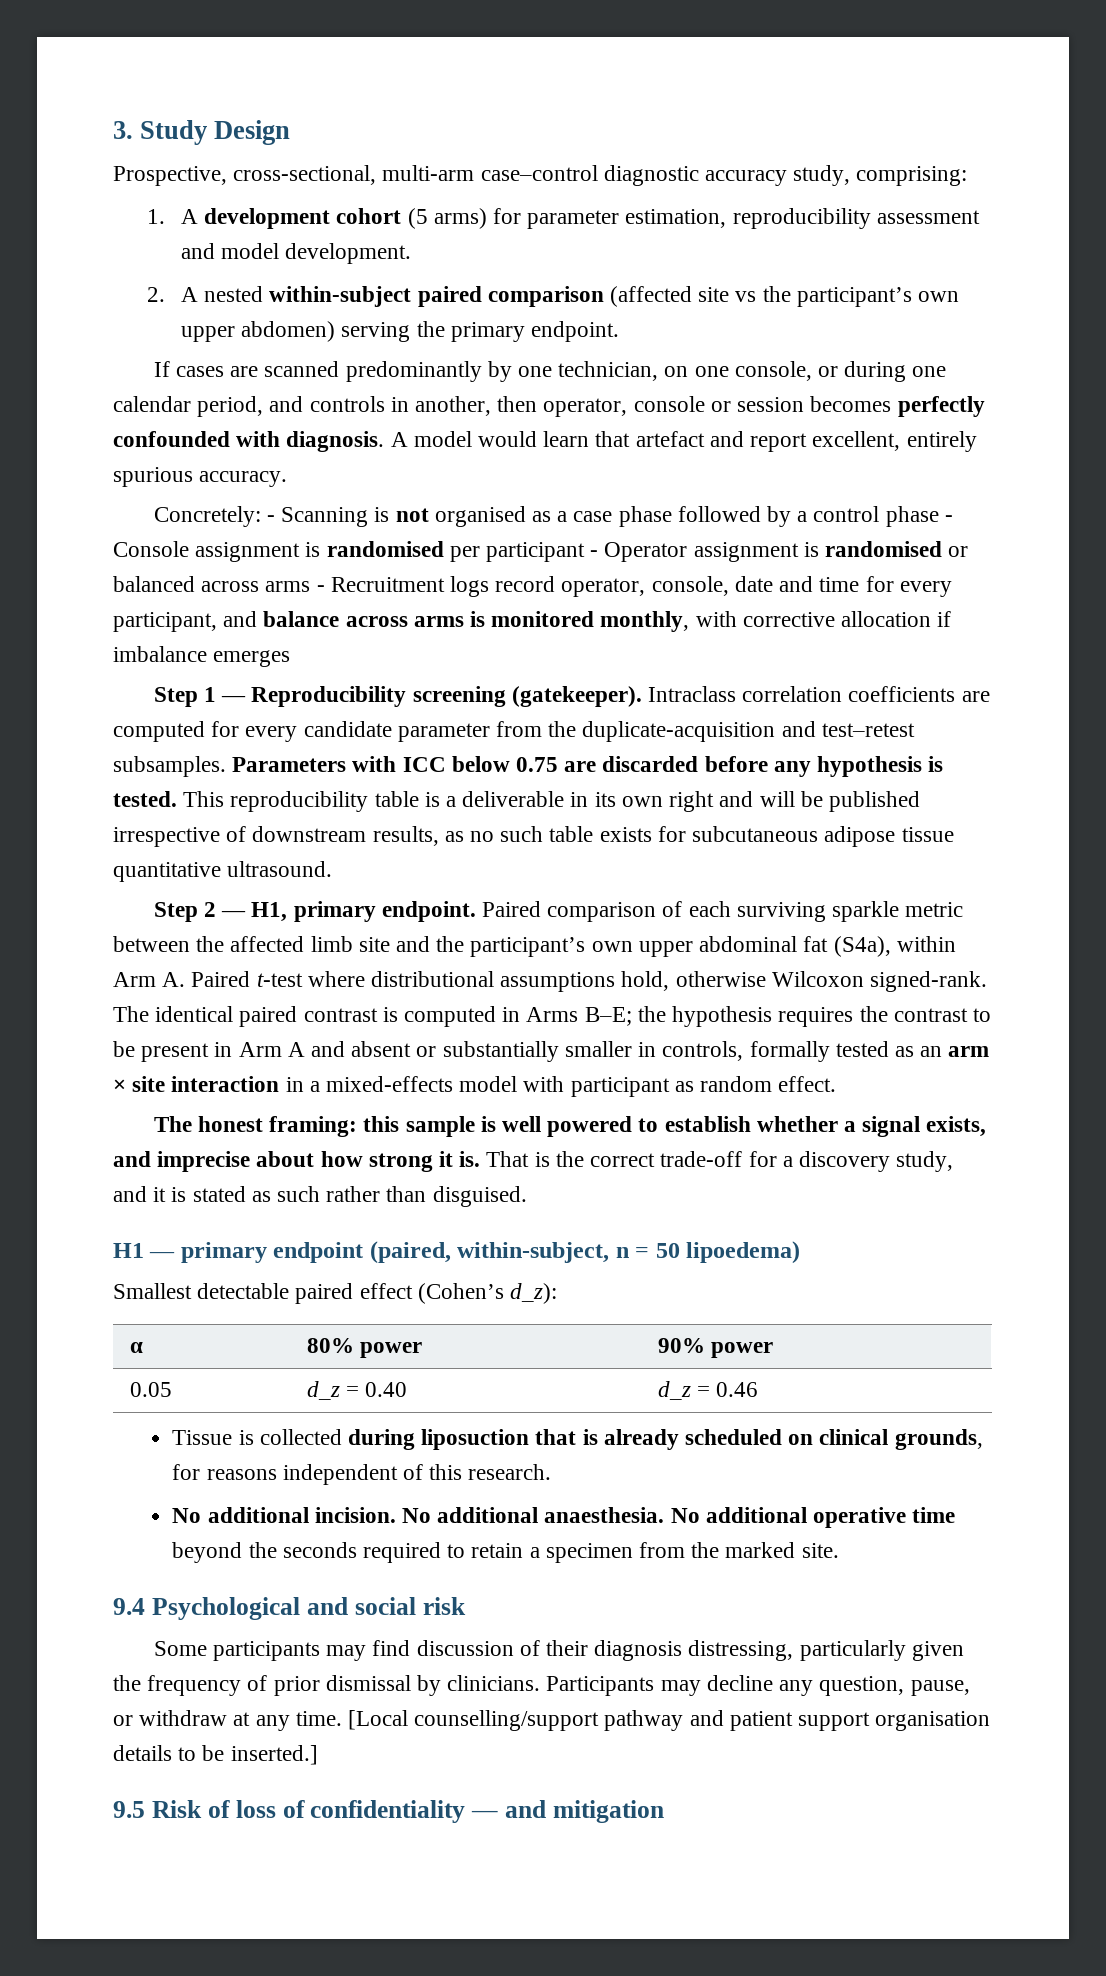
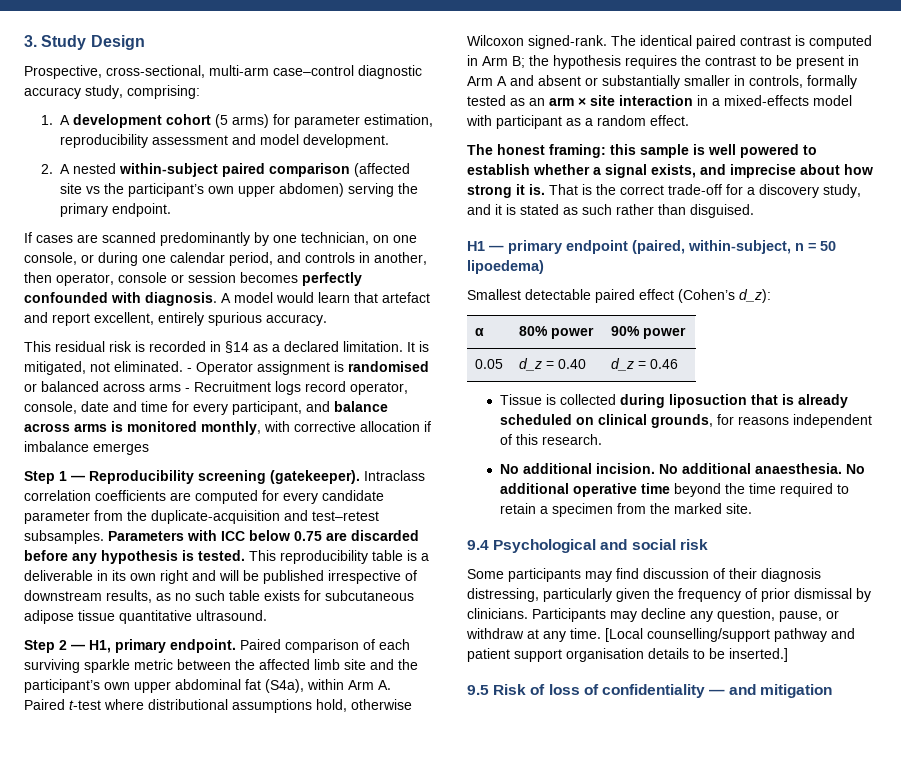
[153,506,953,527] [113,541,586,562] Concretely: - Scanning is not organised as a case phase followed by a control phase - Console assignment is randomised per participant -> [24,341,429,353] [24,361,183,375] This residual risk is recorded in §14 as a declared limitation. It is mitigated, not eliminated.
[526,1007,632,1026] Arms B–E; -> [482,56,525,68] Arm B;
(694, 1086) none -> [585,118,593,126] a
[282,1542,357,1558] seconds -> [748,483,776,494] time

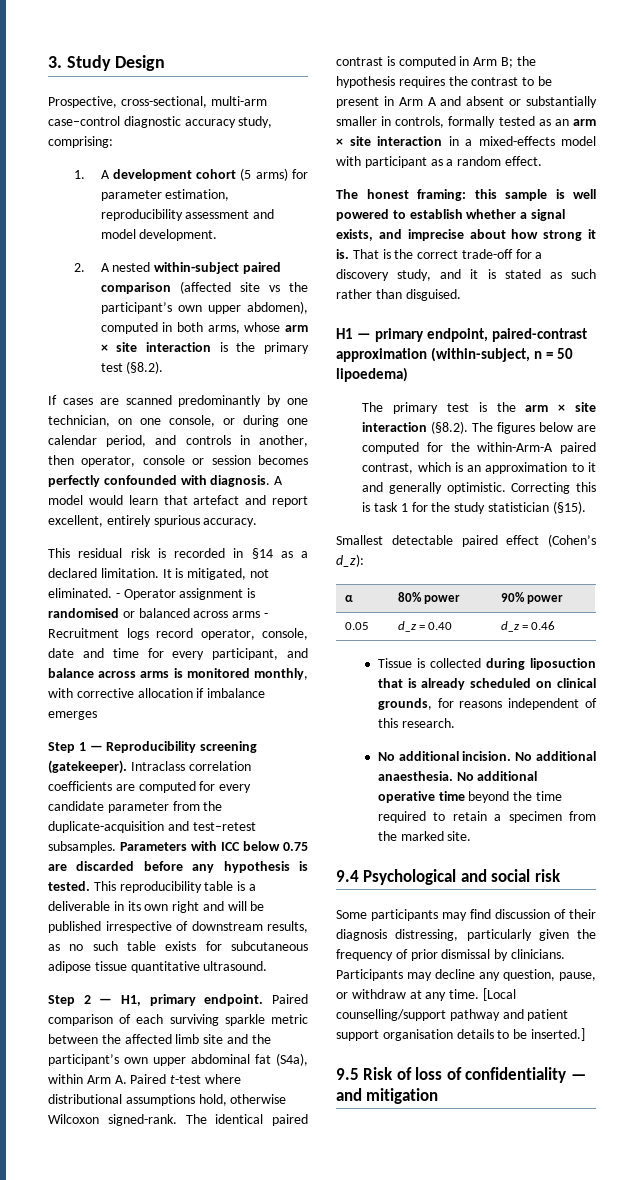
[279,183,419,197] [60,203,172,217] abdomen) serving the primary endpoint. -> [247,301,308,314] [100,322,308,334] [100,342,309,354] [100,361,164,374] abdomen), computed in both arms, whose arm × site interaction is the primary test (§8.2).
[566,240,791,254] endpoint (paired, within-subject, -> [427,328,588,342] [336,347,531,362] endpoint, paired-contrast approximation (within-subject,
(544, 267) none -> [362,402,596,414] [362,421,596,434] [362,442,596,454] [362,462,596,474] [362,482,596,494] [362,501,586,514] // The primary test is the arm × site interaction (§8.2). The figures below are computed for the within-Arm-A paired contrast, which is an approximation to it and generally optimistic. Correcting this is task 1 for the study statistician (§15).

